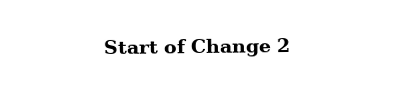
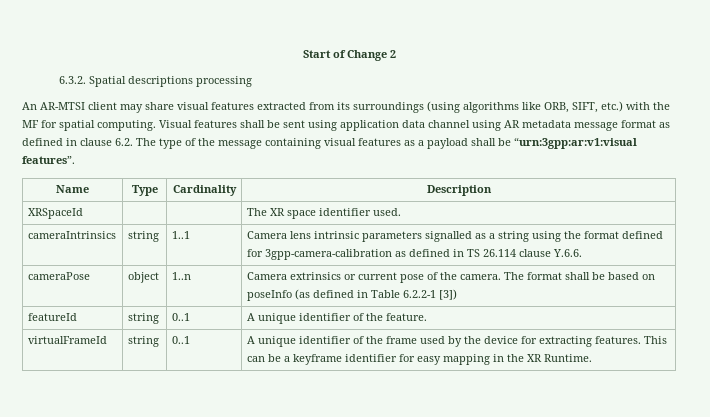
(290, 45) none -> [59,76,253,87] [22,101,670,113] [22,120,670,131] [22,137,637,149] [22,156,75,164] [56,185,89,193] [131,185,158,196] [172,185,237,196] [426,185,492,196] [27,208,83,219] [246,208,401,219] [27,231,116,239] [127,231,159,242] [171,231,190,239] [246,231,663,242] [246,249,582,260] [27,272,90,280] [127,272,159,283] [171,272,191,280] [246,272,655,283] [246,289,457,301] [27,313,77,321] [127,313,159,324] [171,313,190,321] [246,313,427,324] [27,336,107,344] [127,336,159,347] [171,336,190,344] [246,336,667,347] [246,354,592,365] // 6.3.2. Spatial descriptions processing // An AR-MTSI client may share visual features extracted from its surroundings (using algorithms like ORB, SIFT, etc.) with the MF for spatial computing. Visual features shall be sent using application data channel using AR metadata message format as defined in clause 6.2. The type of the message containing visual features as a payload shall be “urn:3gpp:ar:v1:visual features”. // Name | Type | Cardinality | Description // XRSpaceId | | | The XR space identifier used. // cameraIntrinsics | string | 1..1 | Camera lens intrinsic parameters signalled as a string using the format defined for 3gpp-camera-calibration as defined in TS 26.114 clause Y.6.6. // cameraPose | object | 1..n | Camera extrinsics or current pose of the camera. The format shall be based on poseInfo (as defined in Table 6.2.2-1 [3]) // featureId | string | 0..1 | A unique identifier of the feature. // virtualFrameId | string | 0..1 | A unique identifier of the frame used by the device for extracting features. This can be a keyframe identifier for easy mapping in the XR Runtime.

